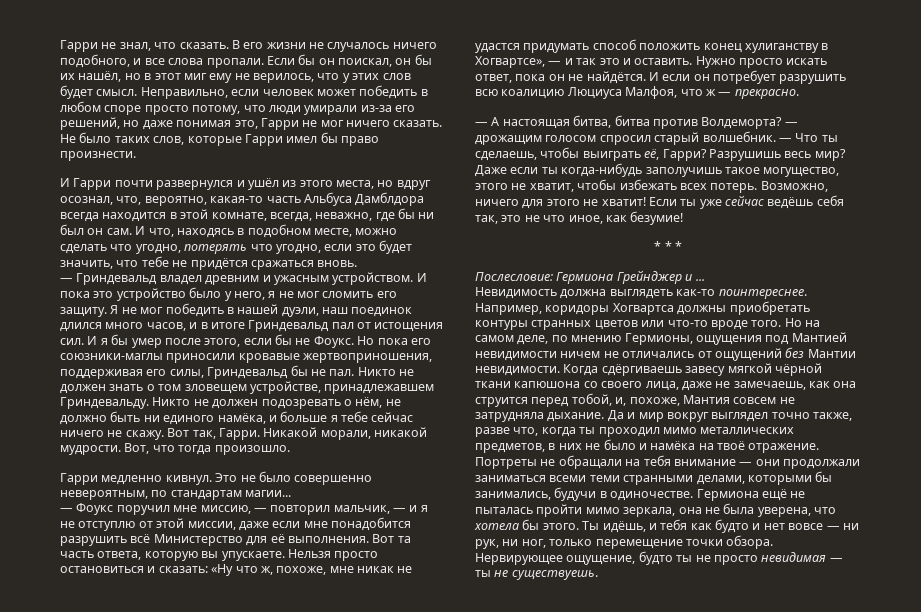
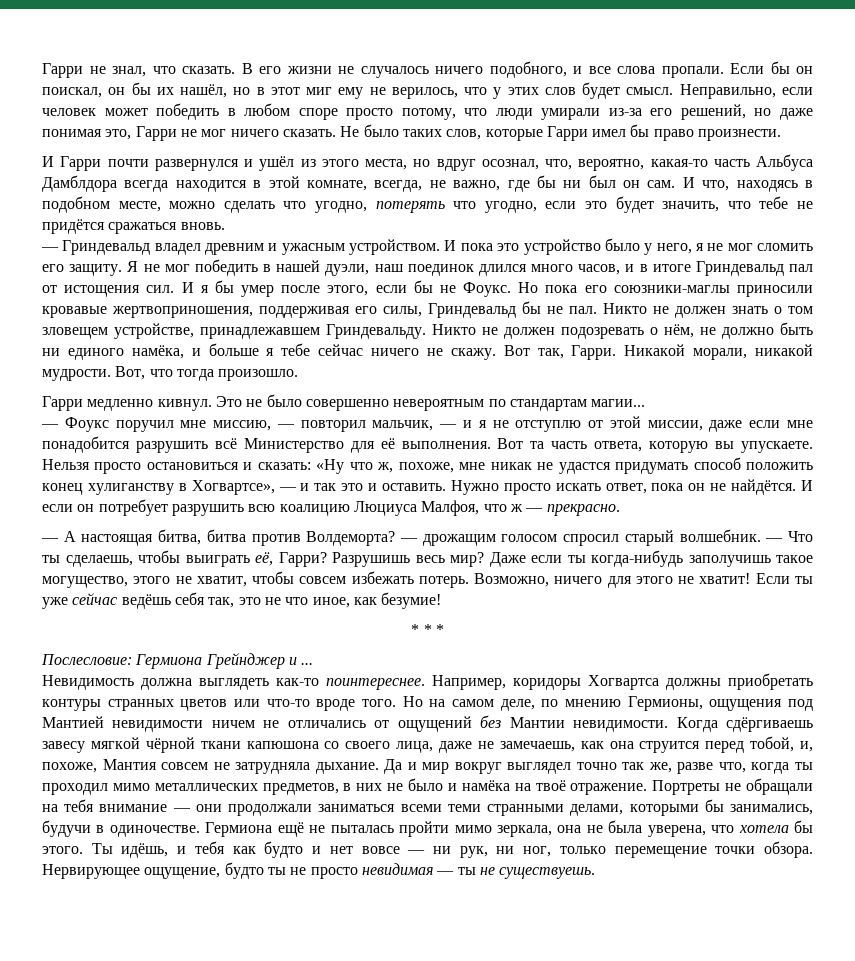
[315,212,373,221] неважно, -> [429,180,501,191] не важно,
[60,490,148,500] невероятным, -> [393,399,485,411] невероятным
[619,179,707,190] избежать всех -> [299,571,414,584] совсем избежать
[813,412,852,421] также, -> [622,762,672,773] так же,

